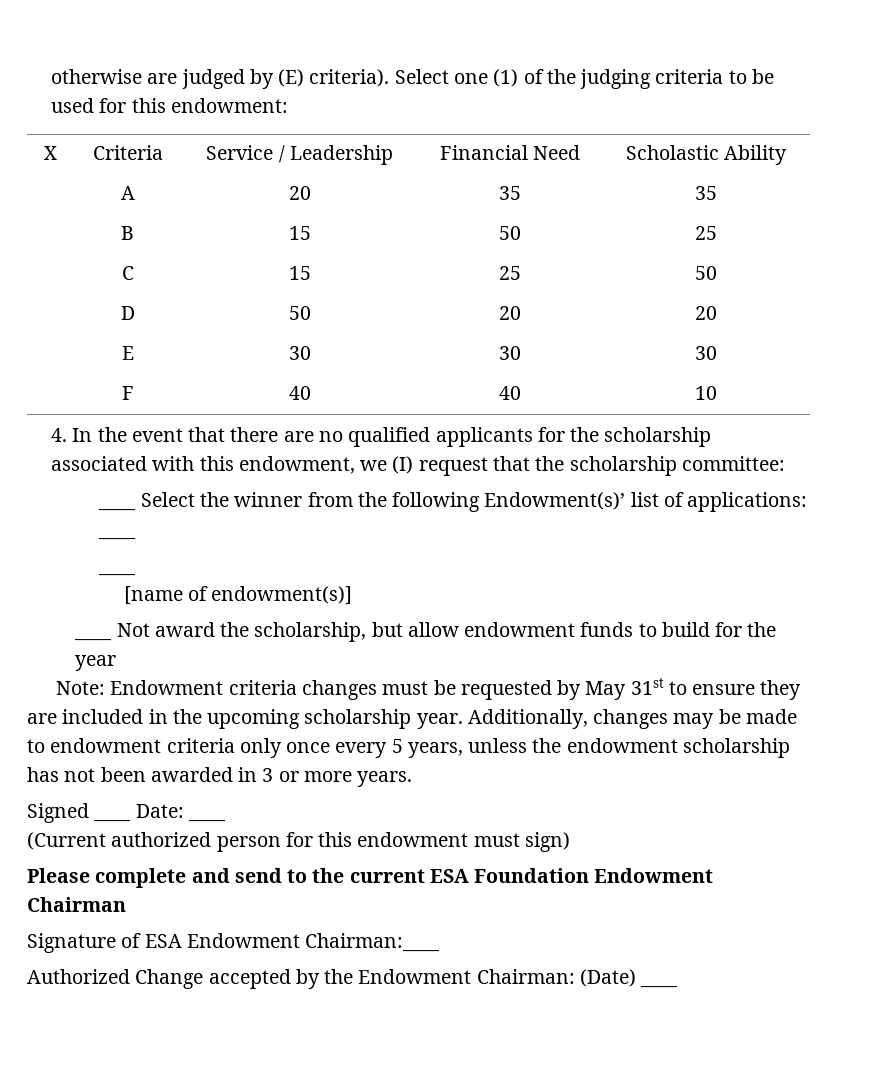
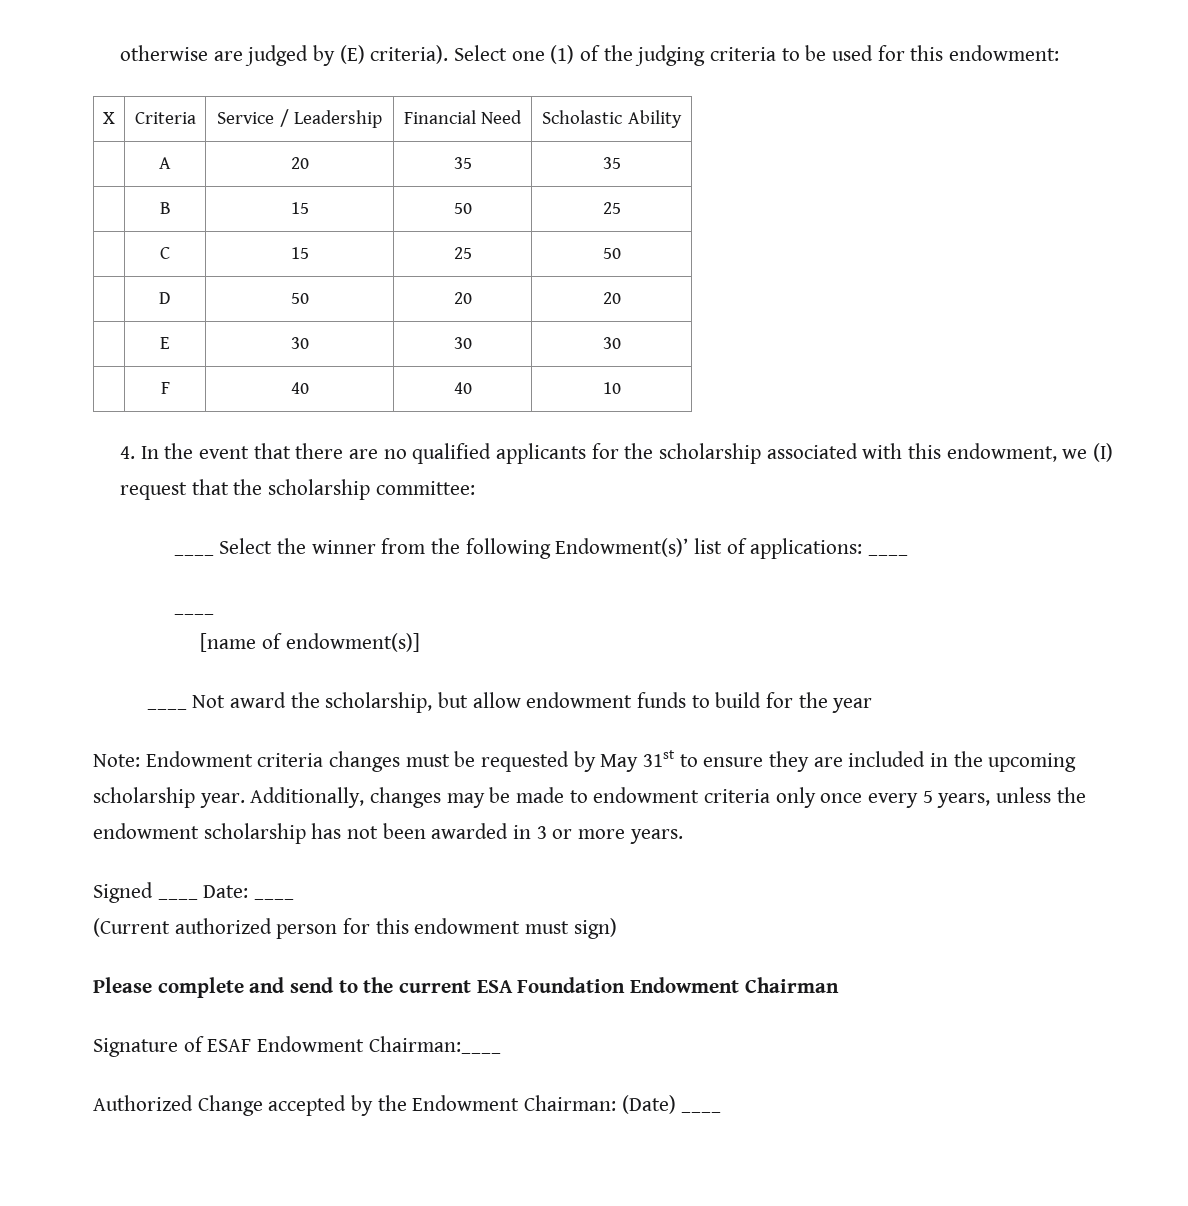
[144,934,182,948] ESA -> [207,1039,252,1052] ESAF

